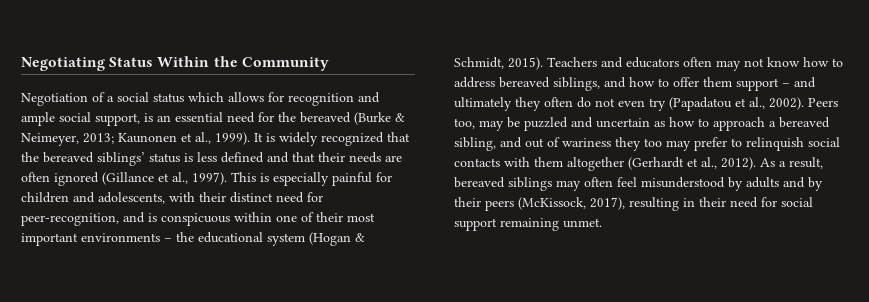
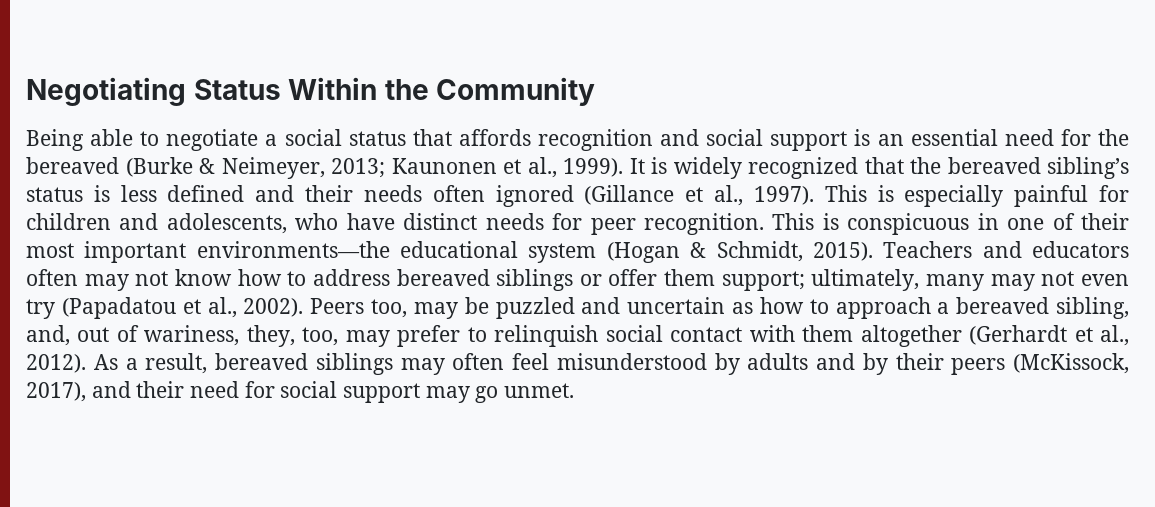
[21,92,380,106] [21,112,140,126] Negotiation of a social status which allows for recognition and ample social support, -> [26,129,848,151] Being able to negotiate a social status that affords recognition and social support
[97,152,145,166] siblings’ -> [1047,157,1129,179] sibling’s
[292,152,315,162] that -> (295, 193) none
[385,155,402,162] are -> (422, 193) none
[169,192,323,203] [21,212,145,226] with their distinct need for peer-recognition, and -> [295,213,815,235] who have distinct needs for peer recognition. This
[234,212,272,222] within -> [977,213,999,230] in
[81,232,194,242] environments – the -> [196,241,390,258] environments—the
[553,77,816,91] [454,97,591,111] siblings, and how to offer them support – and ultimately they often do -> [496,269,1035,291] siblings or offer them support; ultimately, many may
[500,137,522,148] and -> [26,325,70,346] and,
[562,137,662,151] wariness they too -> [144,325,339,347] wariness, they, too,
[454,158,500,167] contacts -> [670,327,743,342] contact
[629,197,695,211] resulting in -> [91,381,131,398] and
[500,218,559,231] remaining -> [425,386,499,403] may go

